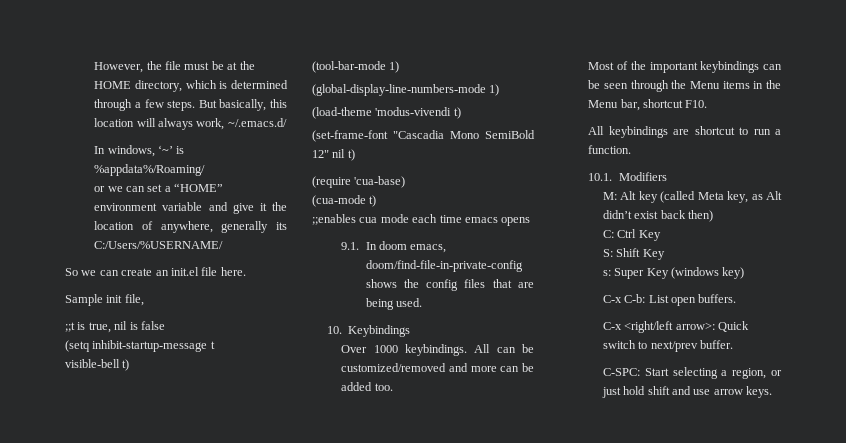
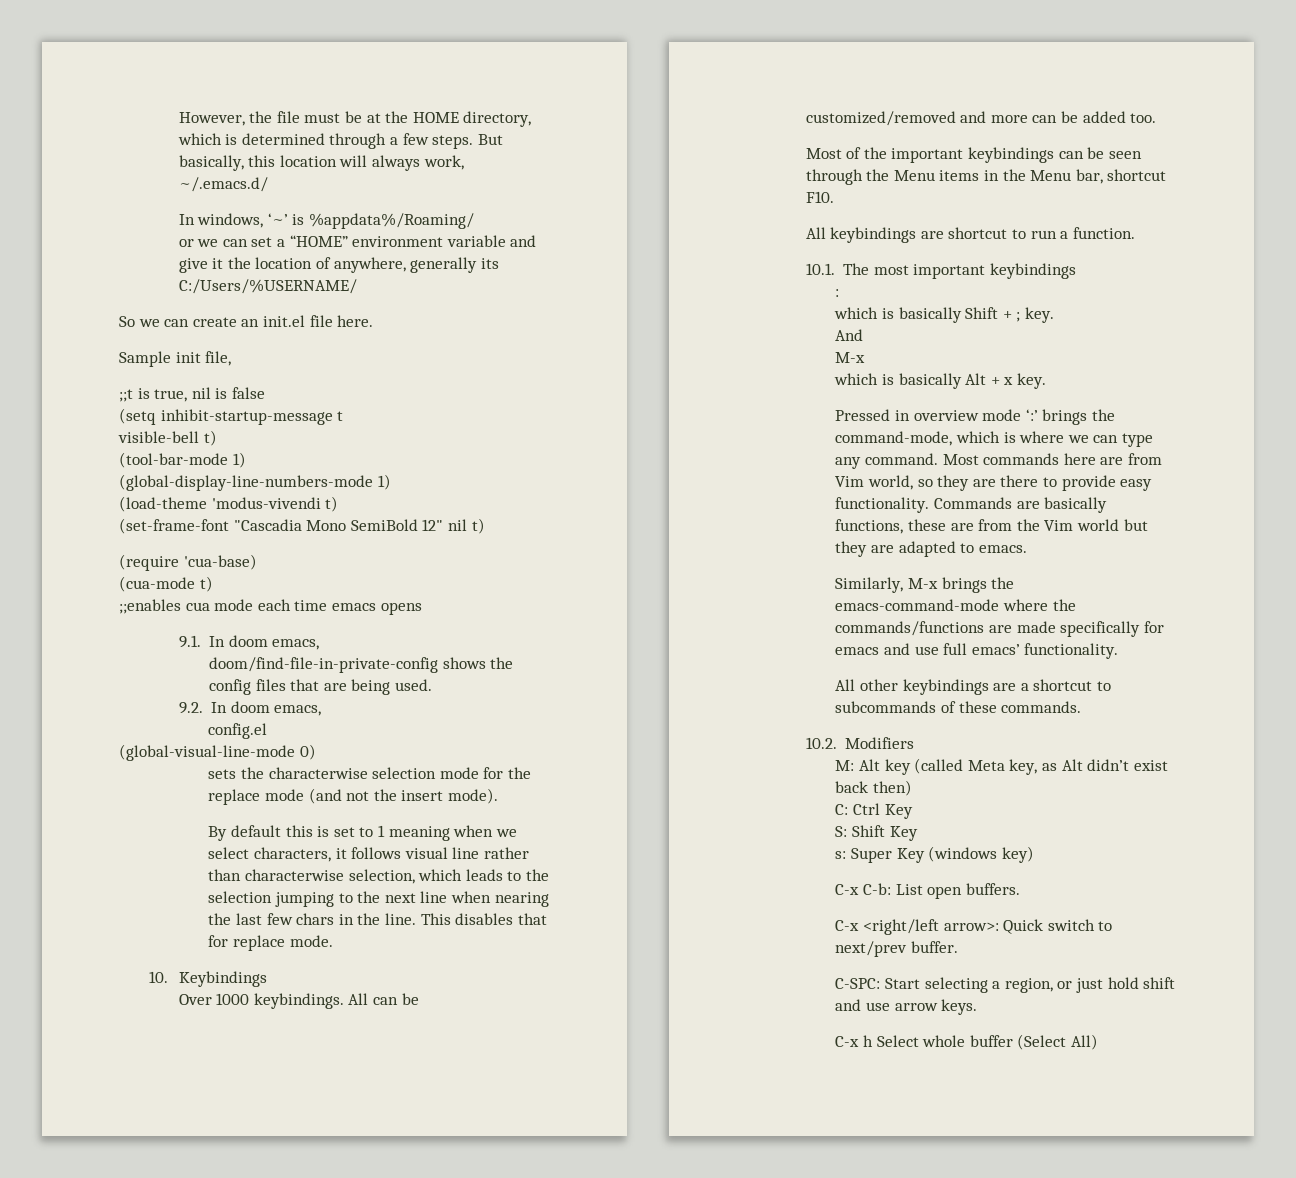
(422, 302) none -> [178,701,322,716] [208,723,268,739] [119,744,316,761] [208,767,531,779] [208,788,498,805] [208,825,517,841] [208,847,529,862] [208,869,549,884] [208,891,549,907] [208,913,547,925] [208,935,333,951] // 9.2. In doom emacs, // config.el // (global-visual-line-mode 0) // sets the characterwise selection mode for the replace mode (and not the insert mode). // By default this is set to 1 meaning when we select characters, it follows visual line rather than characterwise selection, which leads to the selection jumping to the next line when nearing the last few chars in the line. This disables that for replace mode.
(613, 177) none -> [843,263,1076,279] [835,289,840,297] [834,307,1054,323] [835,329,864,341] [835,352,866,363] [834,373,1046,389] [835,409,1115,425] [835,431,1153,447] [835,453,1162,469] [835,475,1153,491] [835,497,1108,513] [835,519,1148,534] [835,541,1027,557] [835,577,1015,593] [835,599,1076,611] [835,621,1164,637] [835,643,1119,659] [835,679,1111,695] [835,701,1082,713] [805,737,837,749] The most important keybindings // : // which is basically Shift + ; key. // And // M-x // which is basically Alt + x key. // Pressed in overview mode ‘:’ brings the command-mode, which is where we can type any command. Most commands here are from Vim world, so they are there to provide easy functionality. Commands are basically functions, these are from the Vim world but they are adapted to emacs. // Similarly, M-x brings the emacs-command-mode where the commands/functions are made specifically for emacs and use full emacs’ functionality. // All other keybindings are a shortcut to subcommands of these commands. // 10.2.
(773, 392) none -> [835,1034,1098,1050] // C-x h Select whole buffer (Select All)

